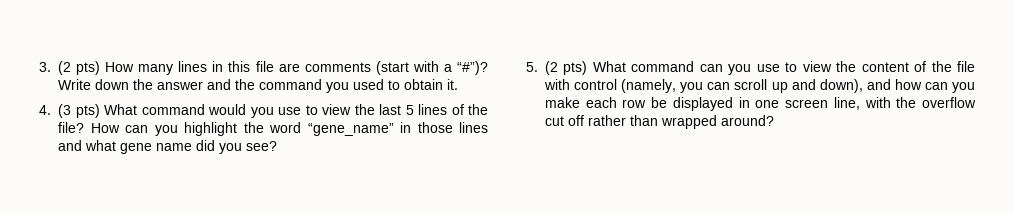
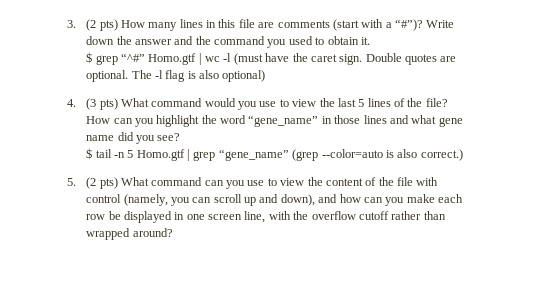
(458, 84) none -> [86,52,457,65] [86,70,266,82] // $ grep “^#” Homo.gtf | wc -l (must have the caret sign. Double quotes are optional. The -l flag is also optional)
(277, 146) none -> [86,148,463,161] // $ tail -n 5 Homo.gtf | grep “gene_name” (grep --color=auto is also correct.)
[545,115,584,126] cut off -> [358,211,389,220] cutoff

